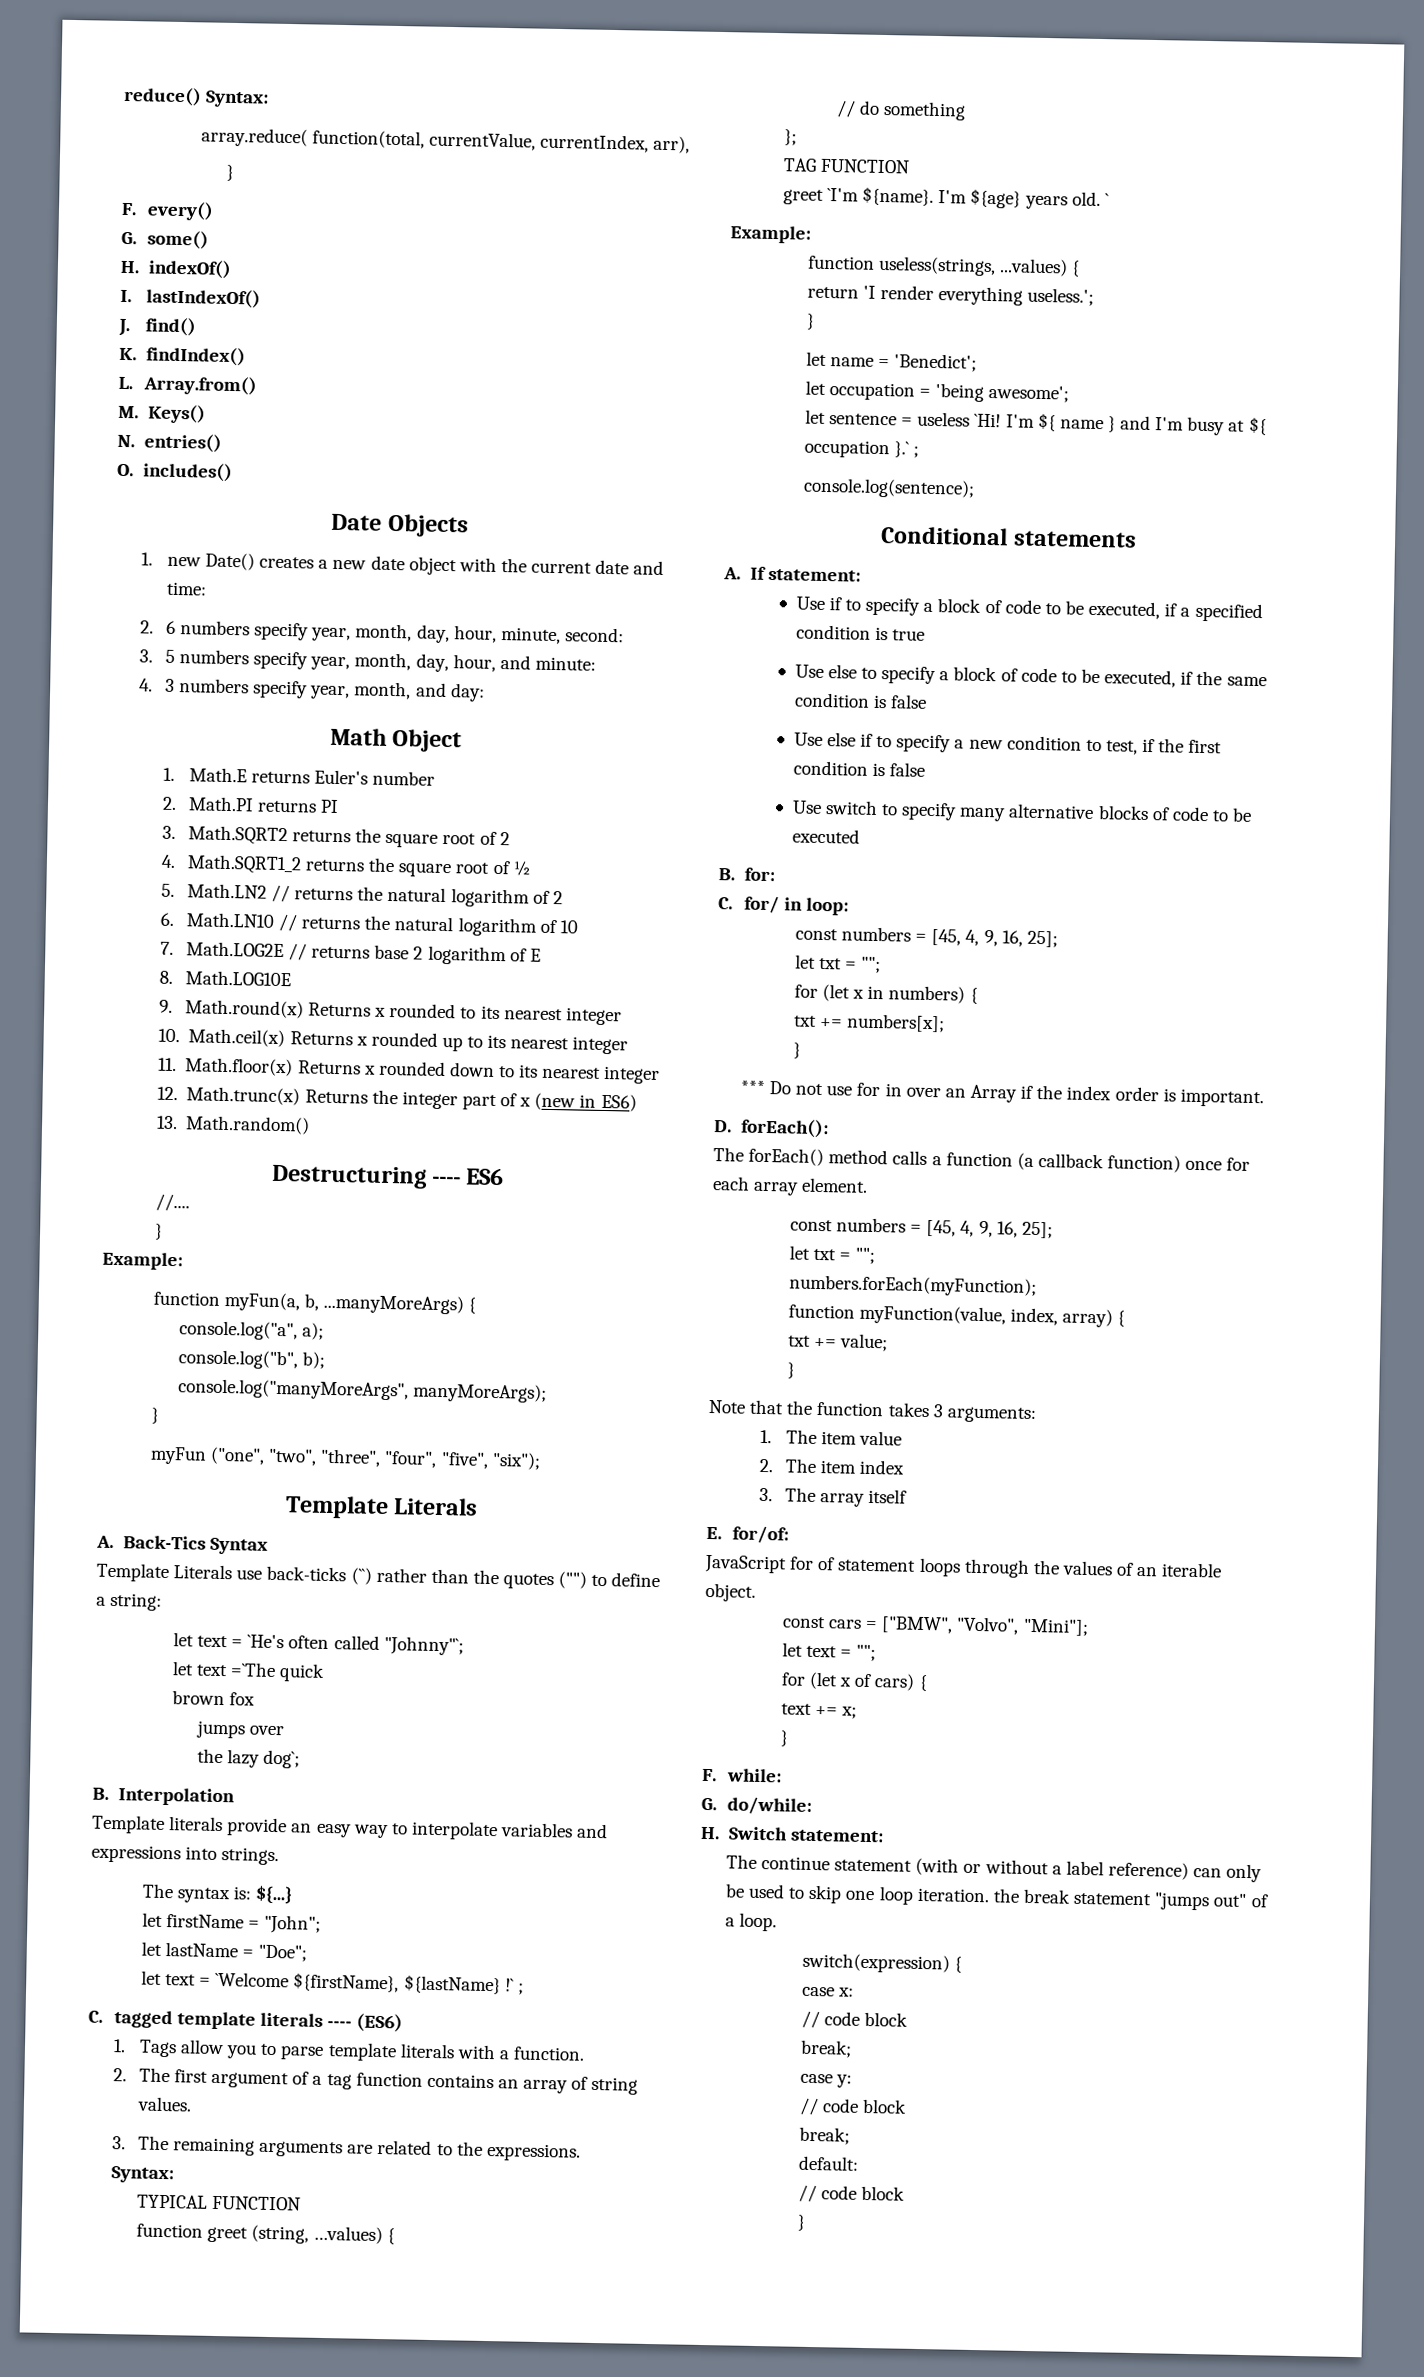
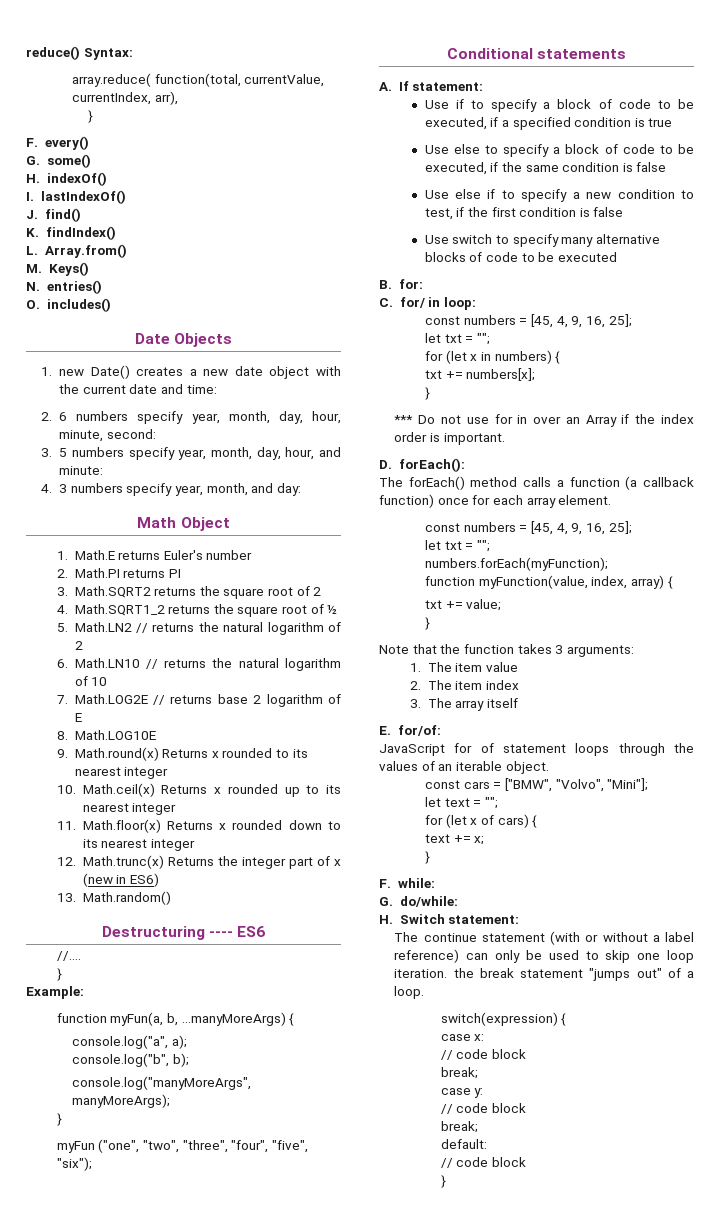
[284,1495,479,1520] [96,1535,269,1555] [96,1562,661,1590] [96,1592,163,1611] [172,1632,464,1656] [171,1661,326,1682] [171,1690,256,1706] [195,1720,284,1739] [196,1748,301,1769] [92,1787,235,1807] [91,1814,609,1841] [91,1844,280,1866] [141,1883,294,1905] [141,1912,322,1934] [140,1941,308,1962] [140,1970,524,1995] [88,2010,404,2033] [112,2039,586,2062] [112,2067,639,2095] [136,2096,192,2112] [111,2135,581,2162] [110,2166,174,2184] [136,2194,302,2211] [135,2223,396,2245] [835,100,967,121] [783,129,797,146] [782,158,911,174] [782,186,1109,210] [730,225,811,244] [807,255,1081,277] [806,284,1095,306] [805,313,815,330] [805,351,978,372] [804,380,1070,403] [804,409,1267,436] [803,439,920,459] [802,477,975,499] // Template Literals // A. Back-Tics Syntax // Template Literals use back-ticks (``) rather than the quotes ("") to define a string: // let text = `He's often called "Johnny"`; // let text =`The quick // brown fox // jumps over // the lazy dog`; // B. Interpolation // Template literals provide an easy way to interpolate variables and expressions into strings. // The syntax is: ${...} // let firstName = "John"; // let lastName = "Doe"; // let text = `Welcome ${firstName}, ${lastName} !` ; // C. tagged template literals ---- (ES6) // 1. Tags allow you to parse template literals with a function. // 2. The first argument of a tag function contains an array of string values. // 3. The remaining arguments are related to the expressions. // Syntax: // TYPICAL FUNCTION // function greet (string, …values) { // // do something // }; // TAG FUNCTION // greet `I'm ${name}. I'm ${age} years old. ` // Example: // function useless(strings, ...values) { // return 'I render everything useless.'; // } // let name = 'Benedict'; // let occupation = 'being awesome'; // let sentence = useless `Hi! I'm ${ name } and I'm busy at ${ occupation }.` ; // console.log(sentence); -> (92, 1164) none

